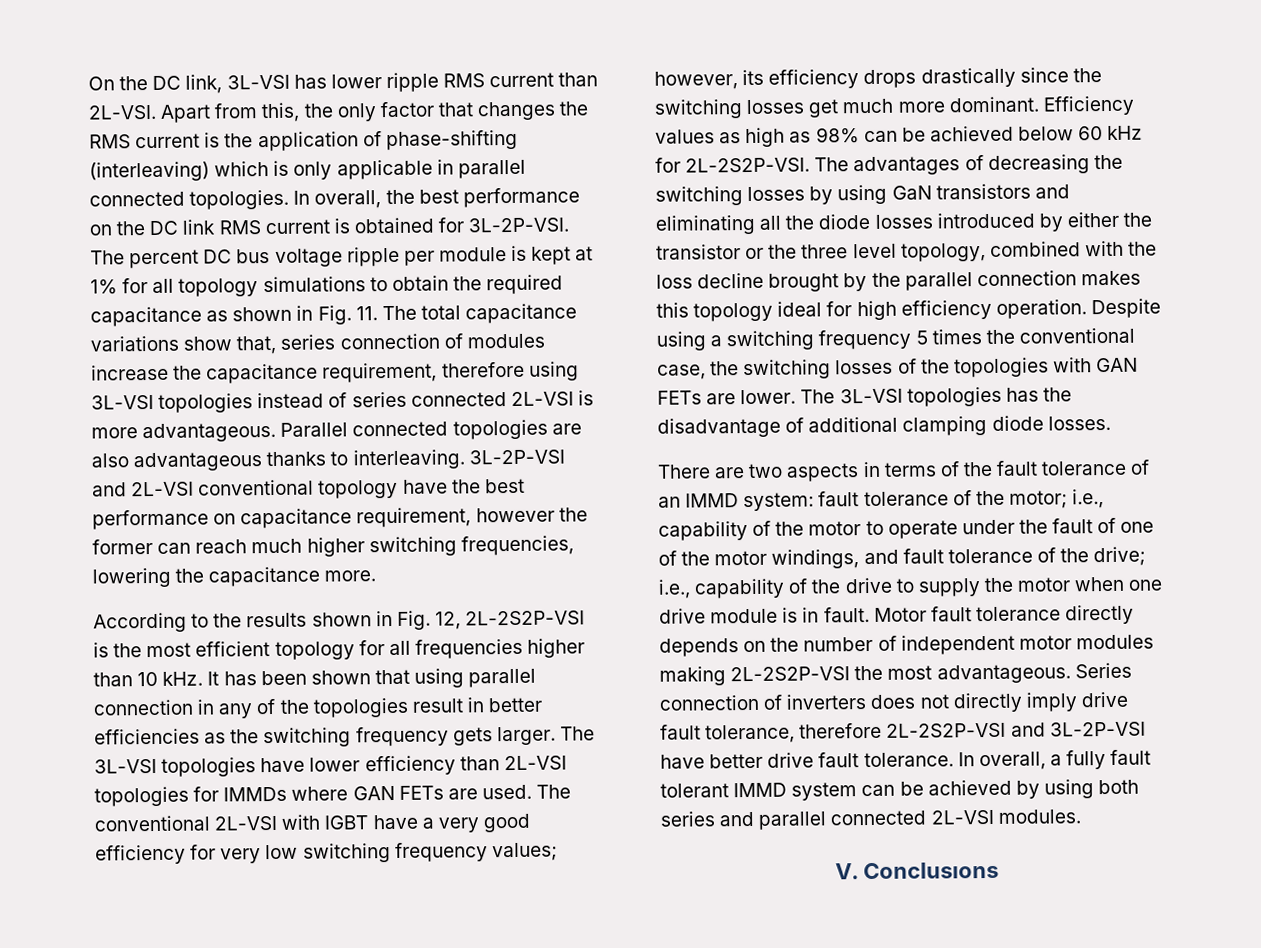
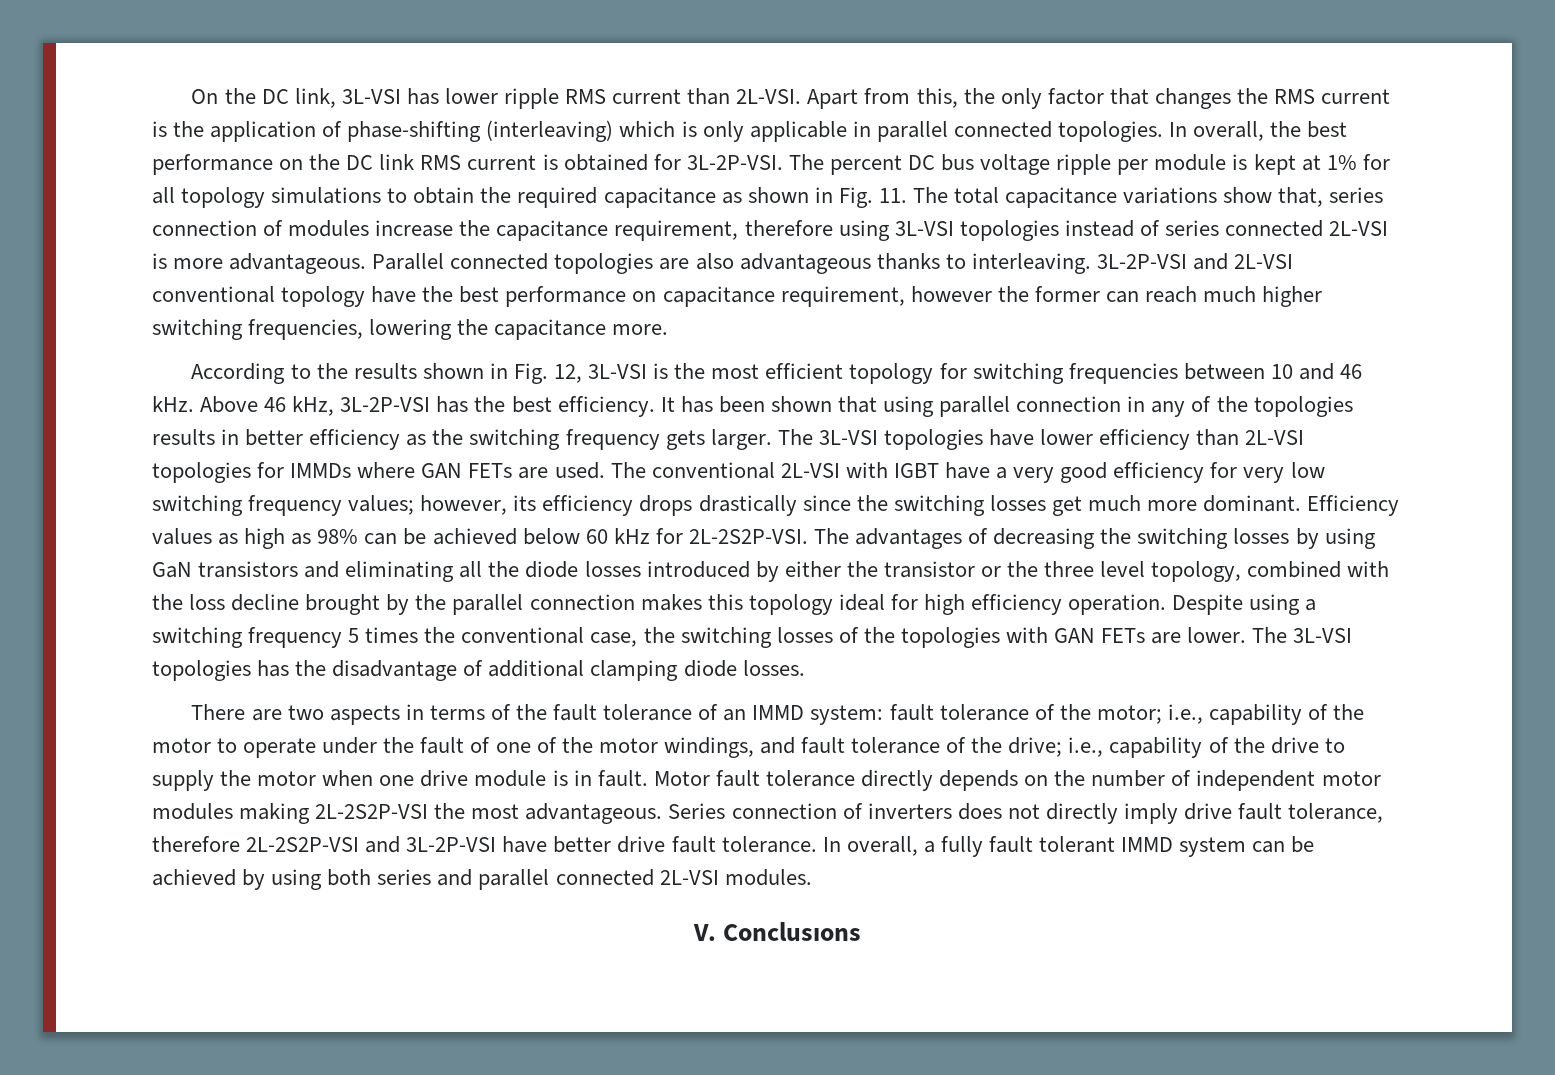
[465,610,586,626] 2L-2S2P-VSI -> [588,364,648,379] 3L-VSI
[388,638,586,659] [93,671,204,687] all frequencies higher than 10 kHz. -> [972,363,1362,384] [152,396,655,417] switching frequencies between 10 and 46 kHz. Above 46 kHz, 3L-2P-VSI has the best efficiency.
[411,698,463,713] result -> [152,429,215,445] results
[94,728,200,745] efficiencies -> [309,429,401,450] efficiency

